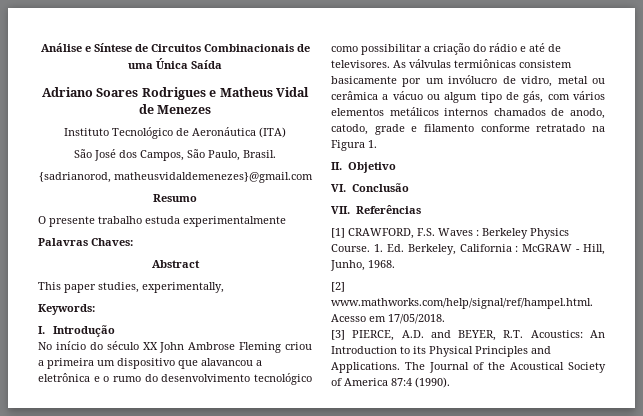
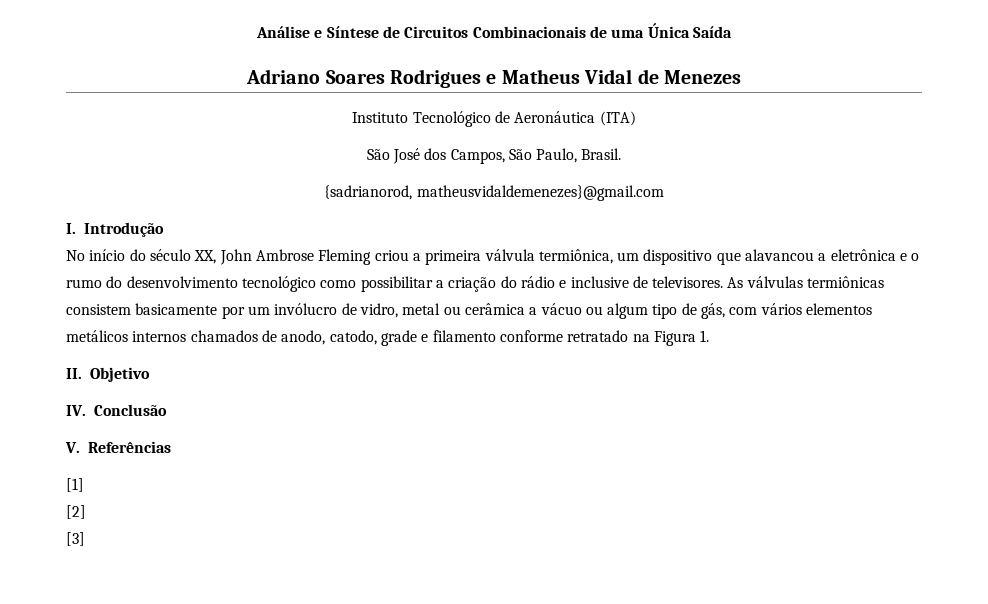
[153,194,197,202] [38,216,286,227] [38,238,133,246] [151,260,200,268] [38,282,224,293] [38,304,95,315] // Resumo // O presente trabalho estuda experimentalmente // Palavras Chaves: // Abstract // This paper studies, experimentally, // Keywords: -> (664, 193) none
[142,342,158,350] XX -> [194,250,217,264] XX,
(94, 363) none -> [484,249,613,264] válvula termiônica,
[529,43,545,52] até -> [570,276,629,288] inclusive
[331,184,346,192] VI. -> [66,405,86,416] IV.
[331,206,350,214] VII. -> [65,442,80,453] V.
[348,228,569,239] [331,244,605,255] [330,260,395,271] [331,282,345,292] [331,298,593,309] [331,314,445,324] [331,330,605,341] [331,346,551,357] [331,362,606,373] [331,377,450,388] CRAWFORD, F.S. Waves : Berkeley Physics Course. 1. Ed. Berkeley, California : McGRAW - Hill, Junho, 1968. // [2] www.mathworks.com/help/signal/ref/hampel.html. Acesso em 17/05/2018. // [3] PIERCE, A.D. and BEYER, R.T. Acoustics: An Introduction to its Physical Principles and Applications. The Journal of the Acoustical Society of America 87:4 (1990). -> [66,505,86,519] [66,532,85,546] // [2] // [3]

